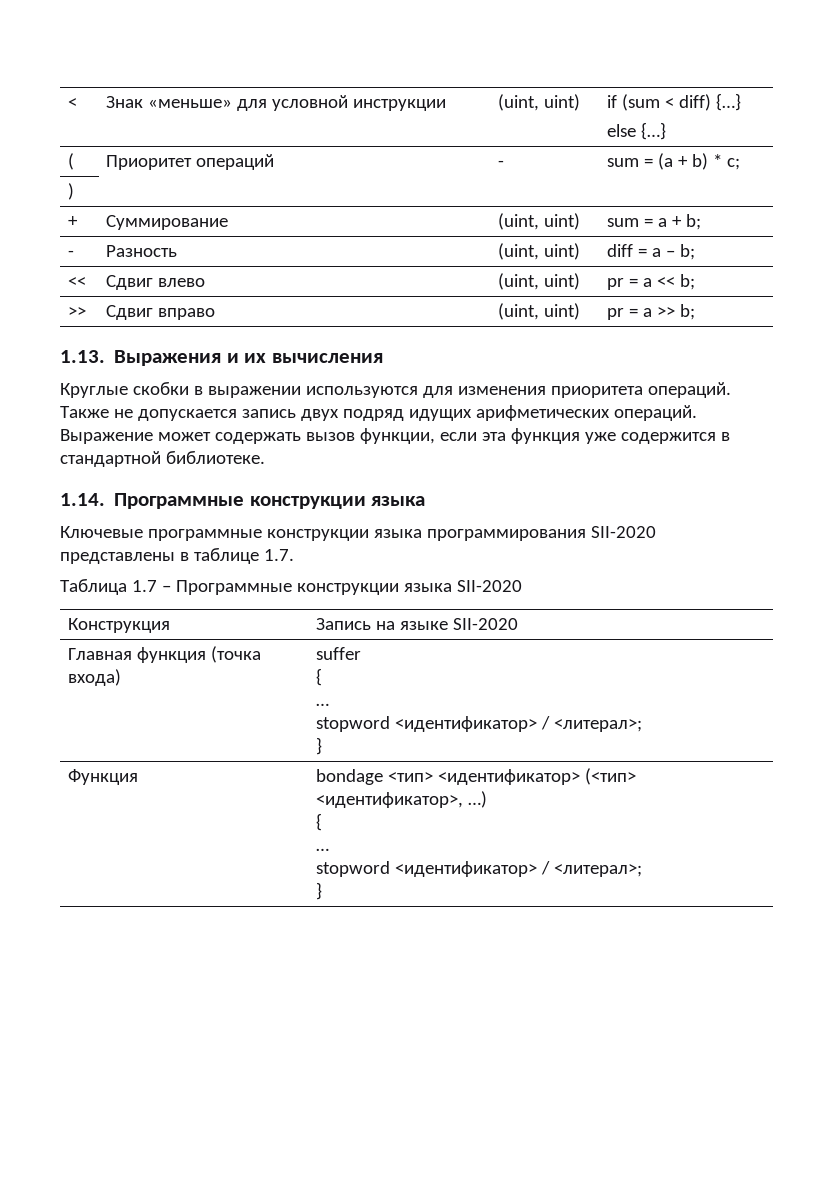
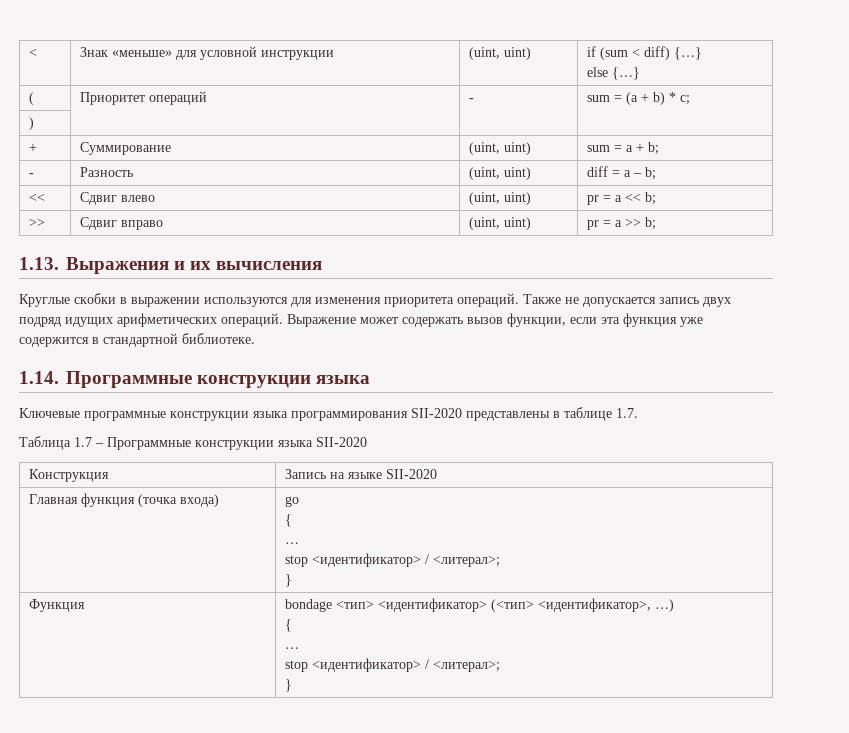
[316,647,362,660] [316,668,323,686] [316,703,330,706] [316,716,391,732] suffer // { // … // stopword -> [285,496,300,507] [285,514,293,527] [285,542,300,544] [285,555,309,567] go // { // … // stop
[316,861,391,877] stopword -> [285,660,309,672] stop

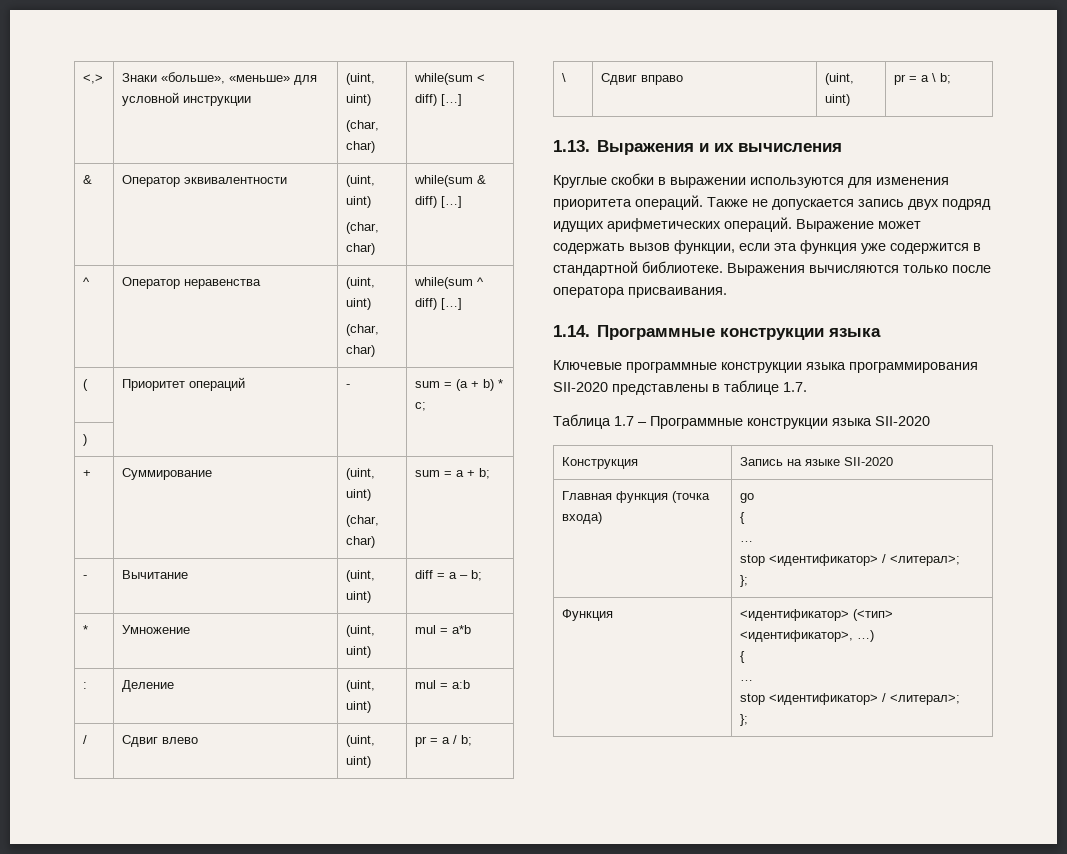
[29,48,38,57] [80,47,109,57] < | Знак -> [83,74,104,84] [122,72,226,84] <,> | Знаки «больше»,
[587,46,703,60] [587,67,641,80] | if (sum < diff) {…} // else {…} -> [346,120,380,132] [346,141,376,153] [414,73,486,85] [415,94,463,106] [83,175,93,184] [122,175,288,187] [346,175,376,187] [346,196,372,208] [346,222,380,234] [346,243,376,255] [414,175,487,187] [415,196,463,208] [83,277,91,286] [122,277,262,289] [346,277,376,289] [346,298,372,310] [346,324,380,336] [346,345,376,357] [414,277,485,289] [415,298,463,310] // (char, char) | while(sum < diff) […] // & | Оператор эквивалентности | (uint, uint) // (char, char) | while(sum & diff) […] // ^ | Оператор неравенства | (uint, uint) // (char, char) | while(sum ^ diff) […]
(532, 148) none -> [346,515,380,527] [346,536,376,548] // (char, char)
[80,167,134,177] Разность -> [122,570,189,579] Вычитание
[29,193,46,202] << -> [83,625,89,634] [122,625,191,634] [346,625,376,637] [346,646,372,658] [415,625,472,634] [83,682,88,689] [122,680,175,692] [346,680,376,692] [346,701,372,713] [415,680,471,689] [83,735,88,744] * | Умножение | (uint, uint) | mul = a*b // : | Деление | (uint, uint) | mul = a:b // /
[625,192,657,205] [29,218,46,227] << b; // >> -> [453,735,473,746] [562,73,567,82] / b; // \
[625,218,642,227] >> -> [932,73,937,82] \
(255, 338) none -> [727,263,991,276] [553,287,727,298] Выражения вычисляются только после оператора присваивания.
[285,574,293,587] } -> [740,575,749,587] };
[285,599,375,612] bondage <тип> -> (614, 615) none
[285,679,293,692] } -> [740,714,749,726] };

